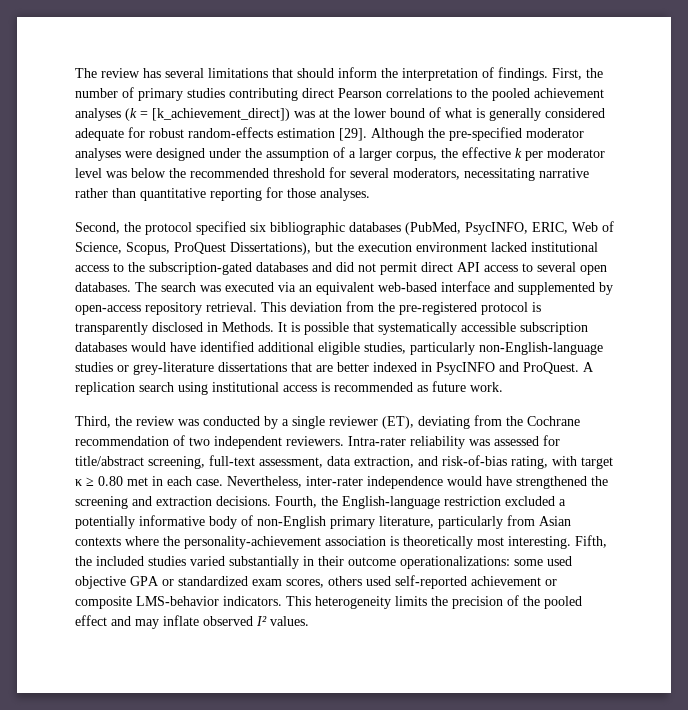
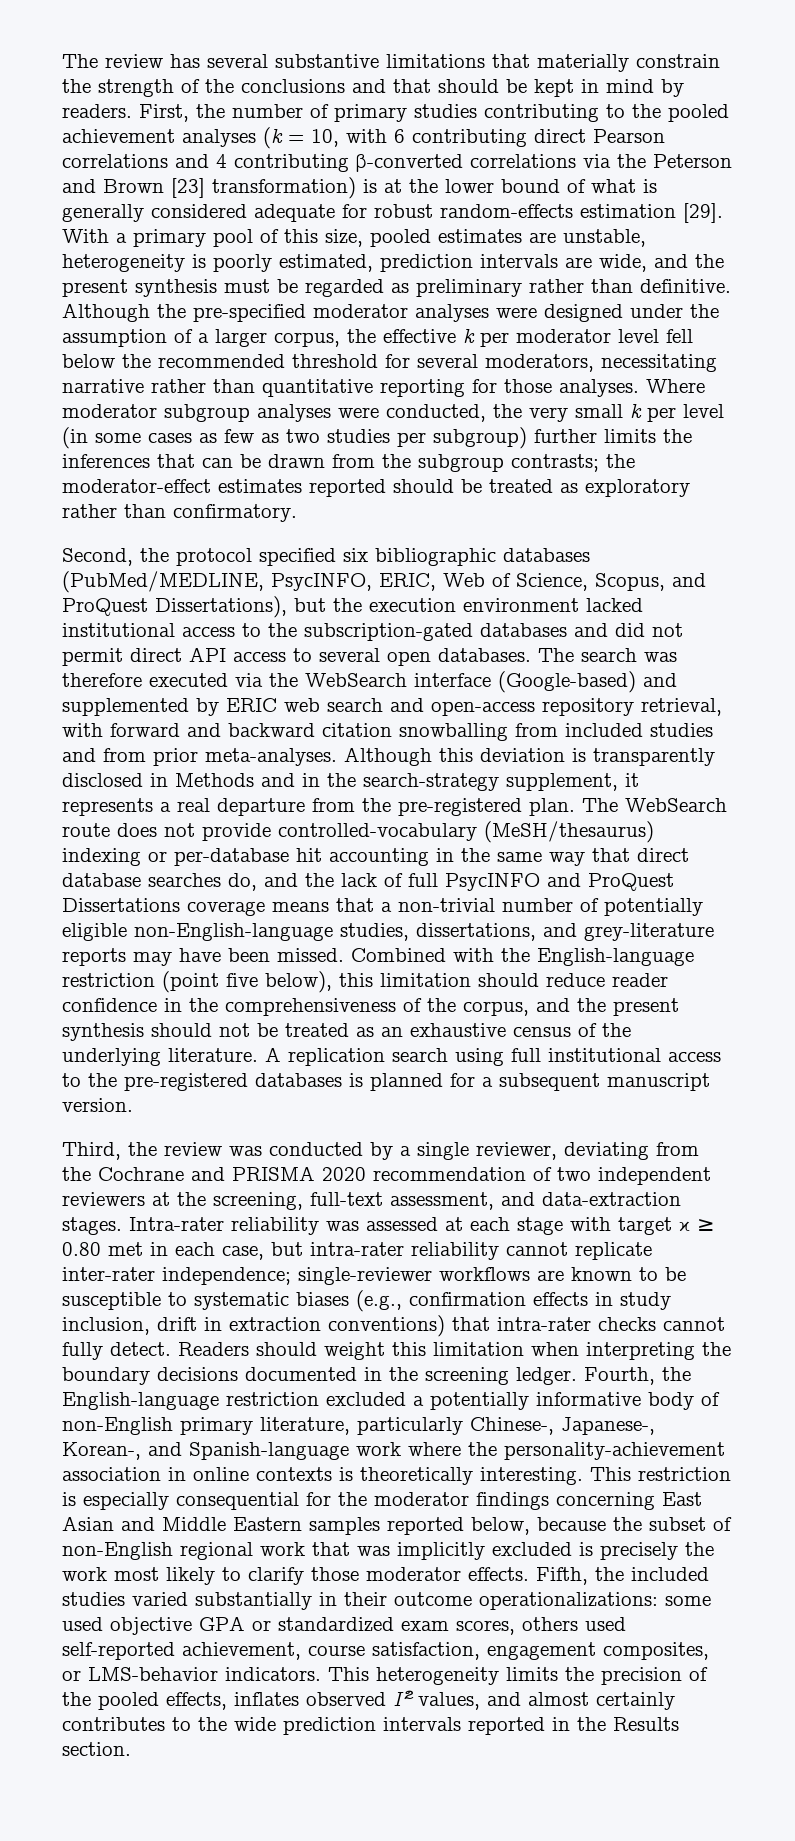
(204, 73) none -> [275,54,379,68] substantive
[297,67,548,81] should inform the interpretation of findings. -> [537,54,720,72] [62,79,684,97] [62,104,132,118] materially constrain the strength of the conclusions and that should be kept in mind by readers.
[302,88,452,98] direct Pearson correlations -> (599, 113) none
[152,108,315,121] [k_achievement_direct]) was -> [311,129,665,147] [62,154,732,172] [62,177,377,199] 10, with 6 contributing direct Pearson correlations and 4 contributing β-converted correlations via the Peterson and Brown [23] transformation) is
(367, 134) none -> [62,229,646,247] [62,254,724,272] [62,279,731,297] With a primary pool of this size, pooled estimates are unstable, heterogeneity is poorly estimated, prediction intervals are wide, and the present synthesis must be regarded as preliminary rather than definitive.
[106,171,127,178] was -> [666,329,693,343] fell
(370, 194) none -> [646,379,705,393] [62,404,724,422] [62,427,692,449] [62,454,635,472] [62,479,690,497] [62,504,297,522] Where moderator subgroup analyses were conducted, the very small k per level (in some cases as few as two studies per subgroup) further limits the inferences that can be drawn from the subgroup contrasts; the moderator-effect estimates reported should be treated as exploratory rather than confirmatory.
[405,222,461,235] (PubMed, -> [62,571,264,593] (PubMed/MEDLINE,
(170, 248) none -> [672,573,706,587] and
(221, 288) none -> [62,673,142,687] therefore
[299,281,613,295] [75,301,541,315] [75,322,588,335] [75,341,603,355] [75,362,579,375] an equivalent web-based interface and supplemented by open-access repository retrieval. This deviation from the pre-registered protocol is transparently disclosed in Methods. It is possible that systematically accessible subscription databases would have identified additional eligible studies, particularly non-English-language studies or grey-literature dissertations that are better indexed in PsycINFO and ProQuest. -> [269,671,677,693] [62,698,722,716] [62,723,713,741] [62,747,715,766] [62,773,639,791] [62,798,727,816] [62,821,654,843] [62,848,689,866] [62,873,674,891] [62,898,703,916] [62,923,714,941] [62,948,694,966] [62,971,668,993] [62,998,679,1016] [62,1023,631,1041] [62,1048,258,1066] the WebSearch interface (Google-based) and supplemented by ERIC web search and open-access repository retrieval, with forward and backward citation snowballing from included studies and from prior meta-analyses. Although this deviation is transparently disclosed in Methods and in the search-strategy supplement, it represents a real departure from the pre-registered plan. The WebSearch route does not provide controlled-vocabulary (MeSH/thesaurus) indexing or per-database hit accounting in the same way that direct database searches do, and the lack of full PsycINFO and ProQuest Dissertations coverage means that a non-trivial number of potentially eligible non-English-language studies, dissertations, and grey-literature reports may have been missed. Combined with the English-language restriction (point five below), this limitation should reduce reader confidence in the comprehensiveness of the corpus, and the present synthesis should not be treated as an exhaustive census of the underlying literature.
[212,381,503,392] institutional access is recommended as future work. -> [511,1048,721,1062] [62,1073,710,1091] [62,1098,133,1112] full institutional access to the pre-registered databases is planned for a subsequent manuscript version.
[329,416,414,429] reviewer (ET), -> [476,1142,557,1160] reviewer,
(580, 421) none -> [191,1166,366,1181] and PRISMA 2020
[286,435,560,449] [75,455,548,469] reviewers. Intra-rater reliability was assessed for title/abstract screening, full-text assessment, data extraction, and risk-of-bias rating, -> [62,1192,681,1210] [62,1217,563,1235] reviewers at the screening, full-text assessment, and data-extraction stages. Intra-rater reliability was assessed at each stage
[196,476,608,489] [75,496,271,509] case. Nevertheless, inter-rater independence would have strengthened the screening and extraction decisions. -> [222,1242,652,1260] [62,1267,686,1285] [62,1290,671,1312] [62,1315,725,1337] [62,1342,731,1360] [62,1367,577,1385] case, but intra-rater reliability cannot replicate inter-rater independence; single-reviewer workflows are known to be susceptible to systematic biases (e.g., confirmation effects in study inclusion, drift in extraction conventions) that intra-rater checks cannot fully detect. Readers should weight this limitation when interpreting the boundary decisions documented in the screening ledger.
[507,515,571,526] [75,536,571,549] from Asian contexts where the personality-achievement association is theoretically most interesting. -> [470,1417,655,1435] [62,1442,725,1460] [62,1467,731,1485] [62,1492,702,1510] [62,1516,732,1535] [62,1542,714,1560] [62,1567,529,1585] Chinese-, Japanese-, Korean-, and Spanish-language work where the personality-achievement association in online contexts is theoretically interesting. This restriction is especially consequential for the moderator findings concerning East Asian and Middle Eastern samples reported below, because the subset of non-English regional work that was implicitly excluded is precisely the work most likely to clarify those moderator effects.
[471,576,557,586] [75,596,132,609] achievement or composite -> [182,1642,709,1660] [62,1670,81,1681] achievement, course satisfaction, engagement composites, or
[75,615,309,629] effect and may inflate observed I² values. -> [166,1690,675,1710] [62,1717,679,1735] [62,1742,131,1756] effects, inflates observed I² values, and almost certainly contributes to the wide prediction intervals reported in the Results section.

